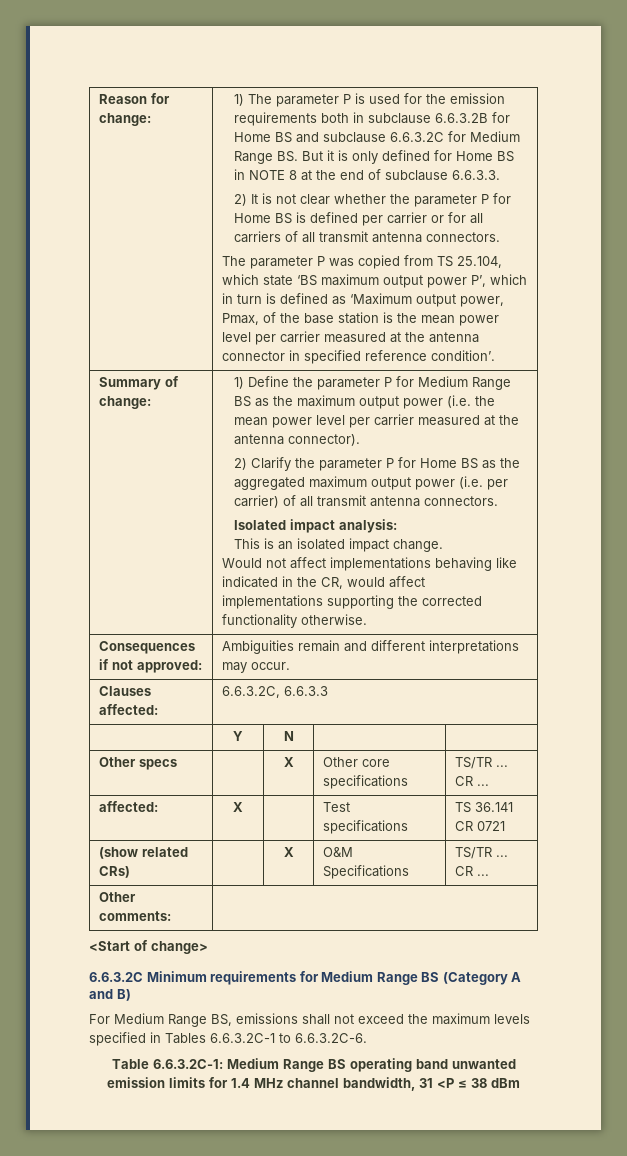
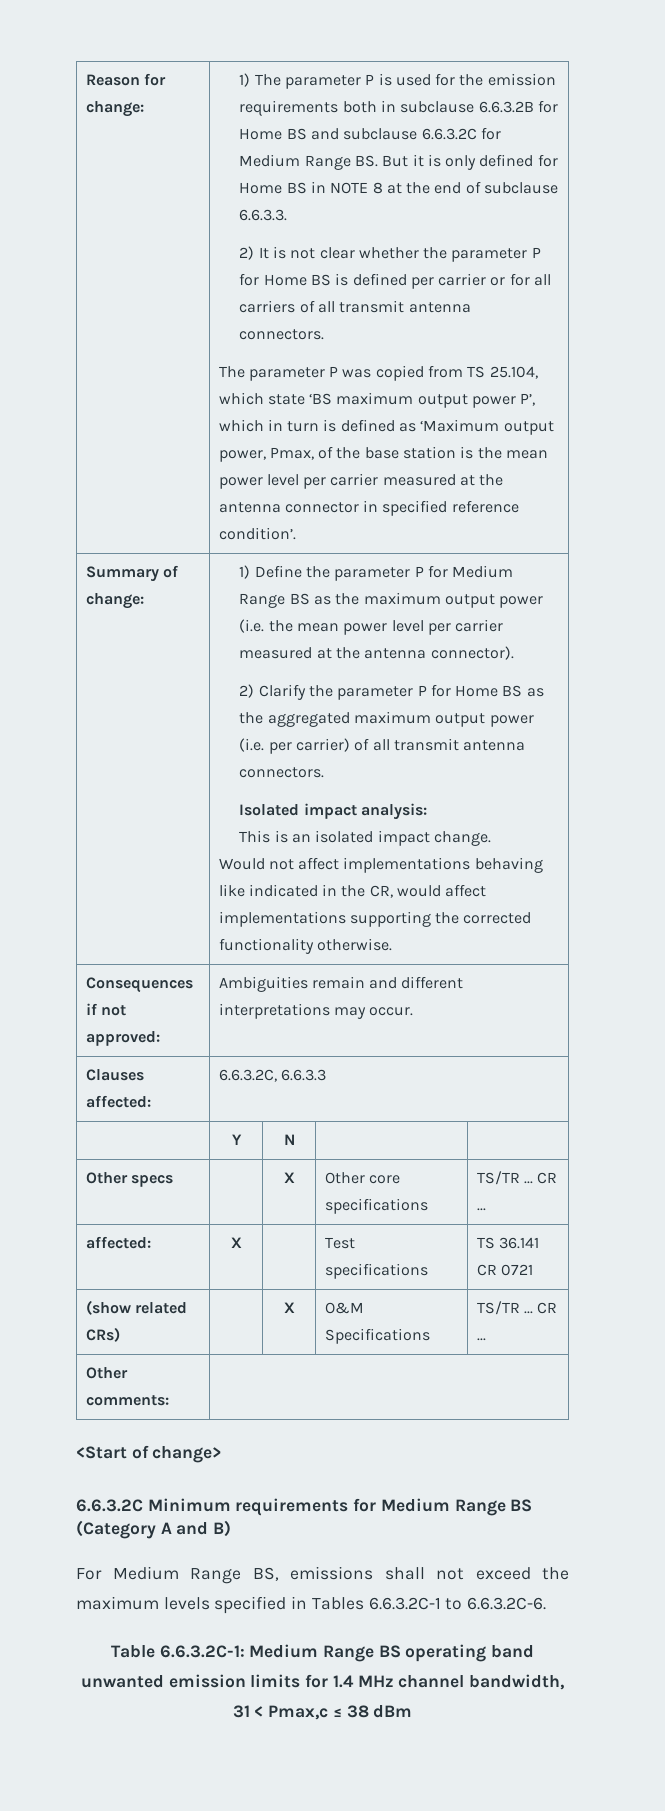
[437,1078,454,1088] <P -> [254,1705,329,1720] < Pmax,c

